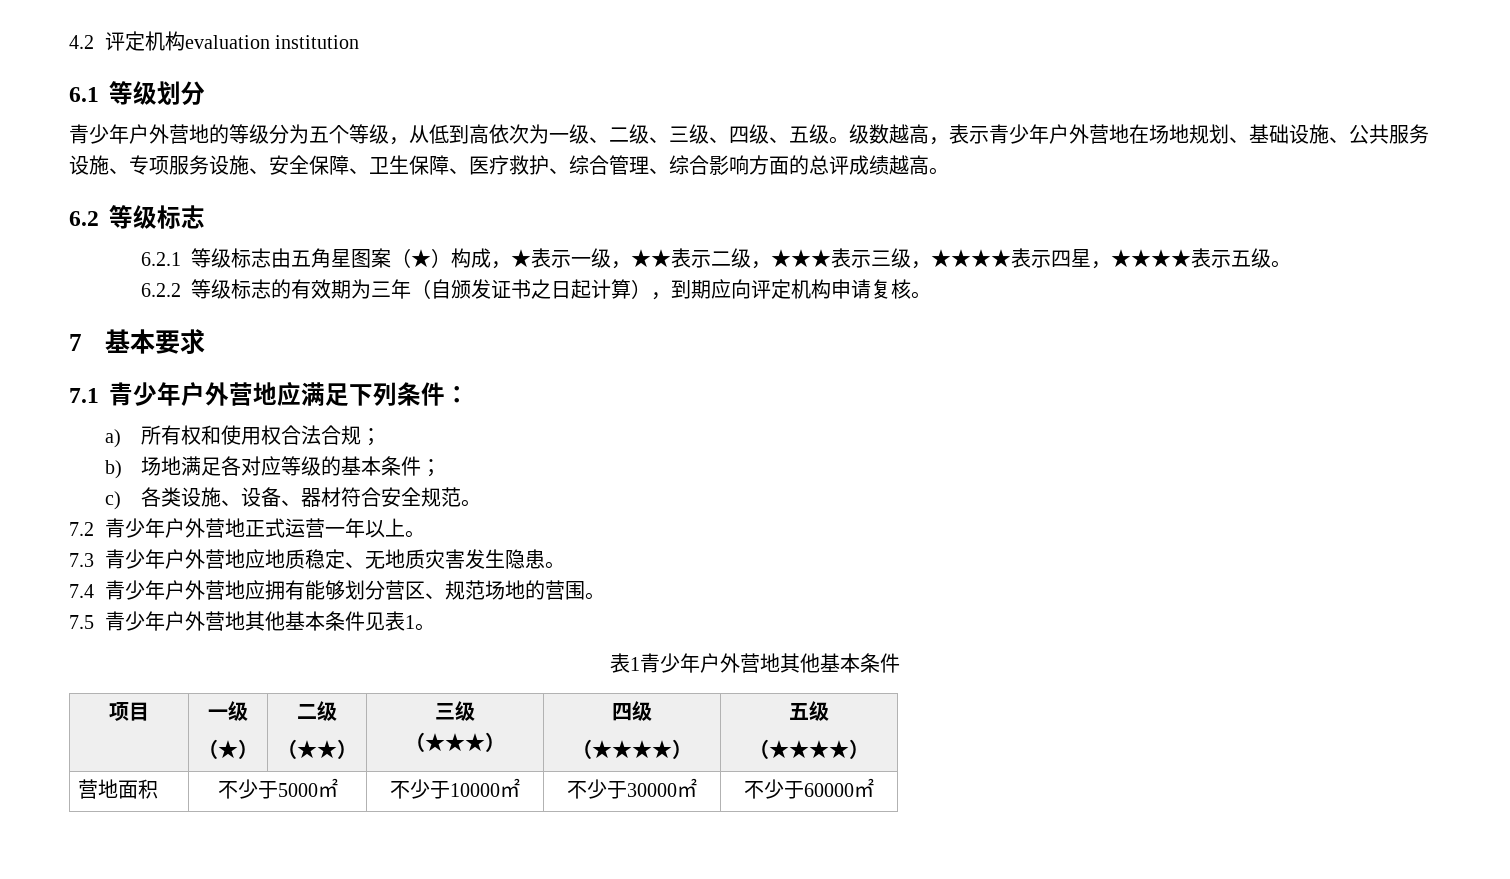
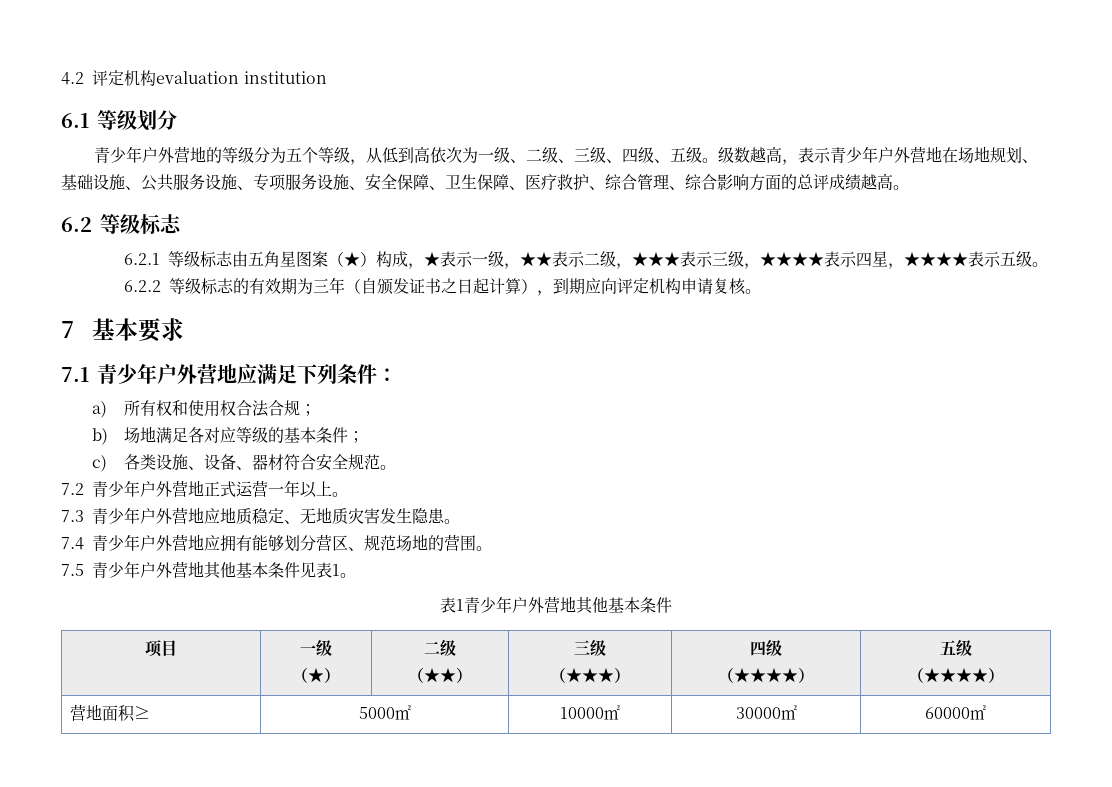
[217,779,278,799] | 不少于 -> [134,706,151,719] ≥ |
[390,779,450,799] 不少于 -> (411, 712) none
[567,779,627,799] 不少于 -> (620, 712) none
[744,779,804,799] 不少于 -> (797, 712) none

